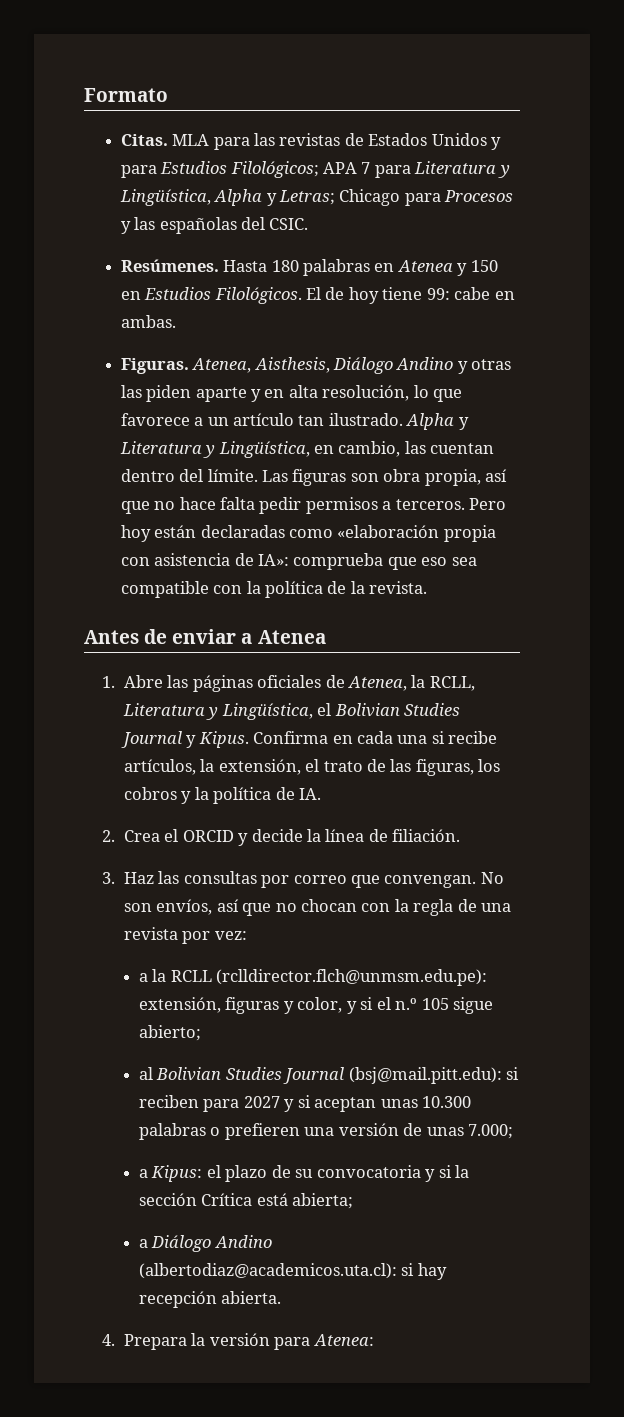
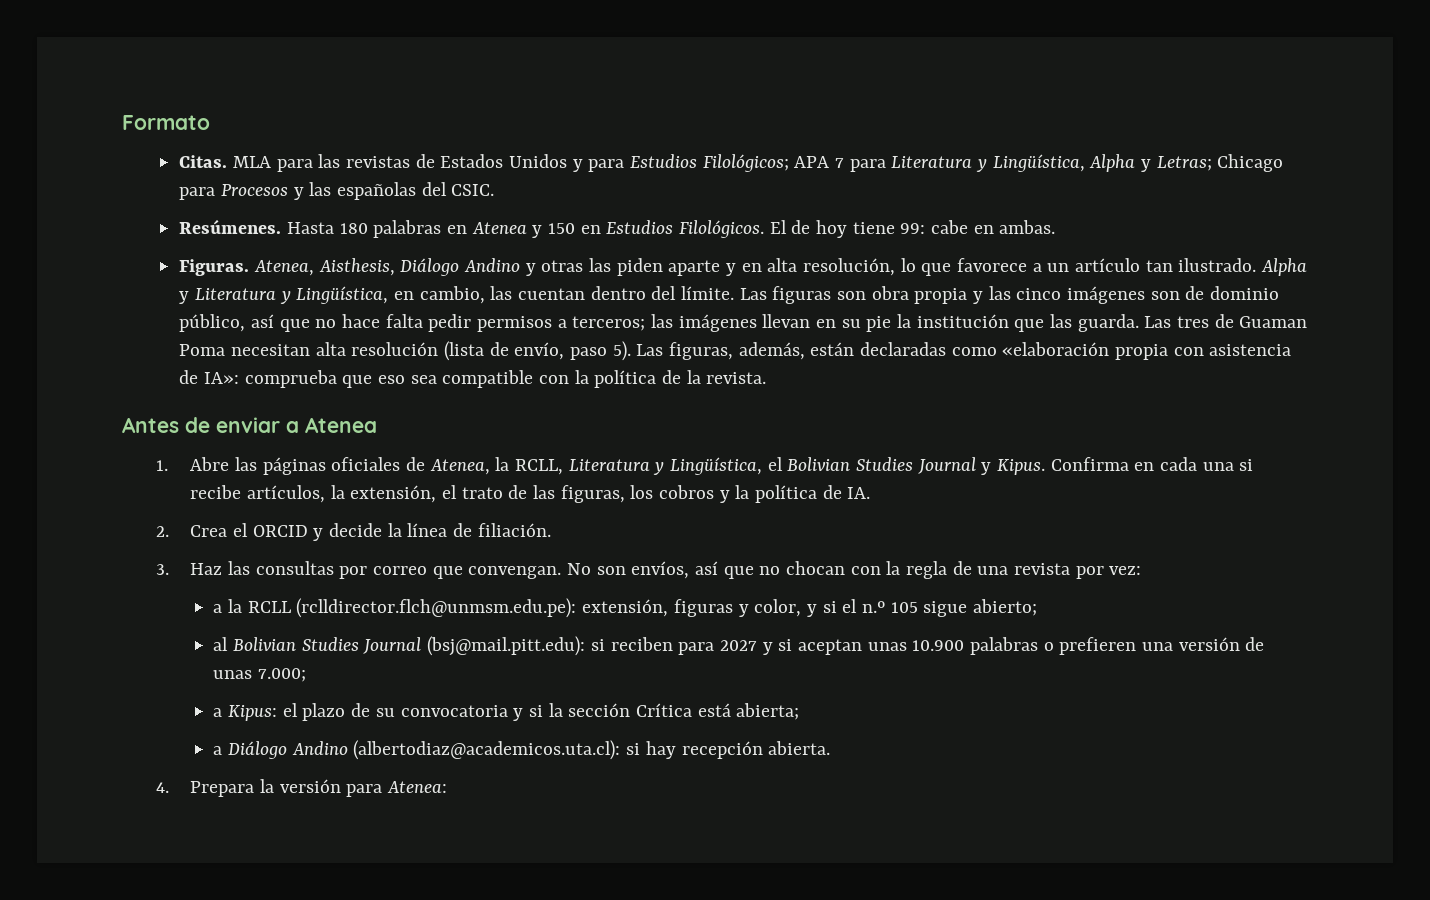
[424,469,481,486] propia, -> [914,286,1280,304] [179,314,246,332] propia y las cinco imágenes son de dominio público,
[395,498,507,510] [120,525,151,542] terceros. Pero hoy -> [572,314,1308,332] [179,341,805,361] terceros; las imágenes llevan en su pie la institución que las guarda. Las tres de Guaman Poma necesitan alta resolución (lista de envío, paso 5). Las figuras, además,
[422,1096,472,1108] 10.300 -> [912,640,965,651] 10.900

